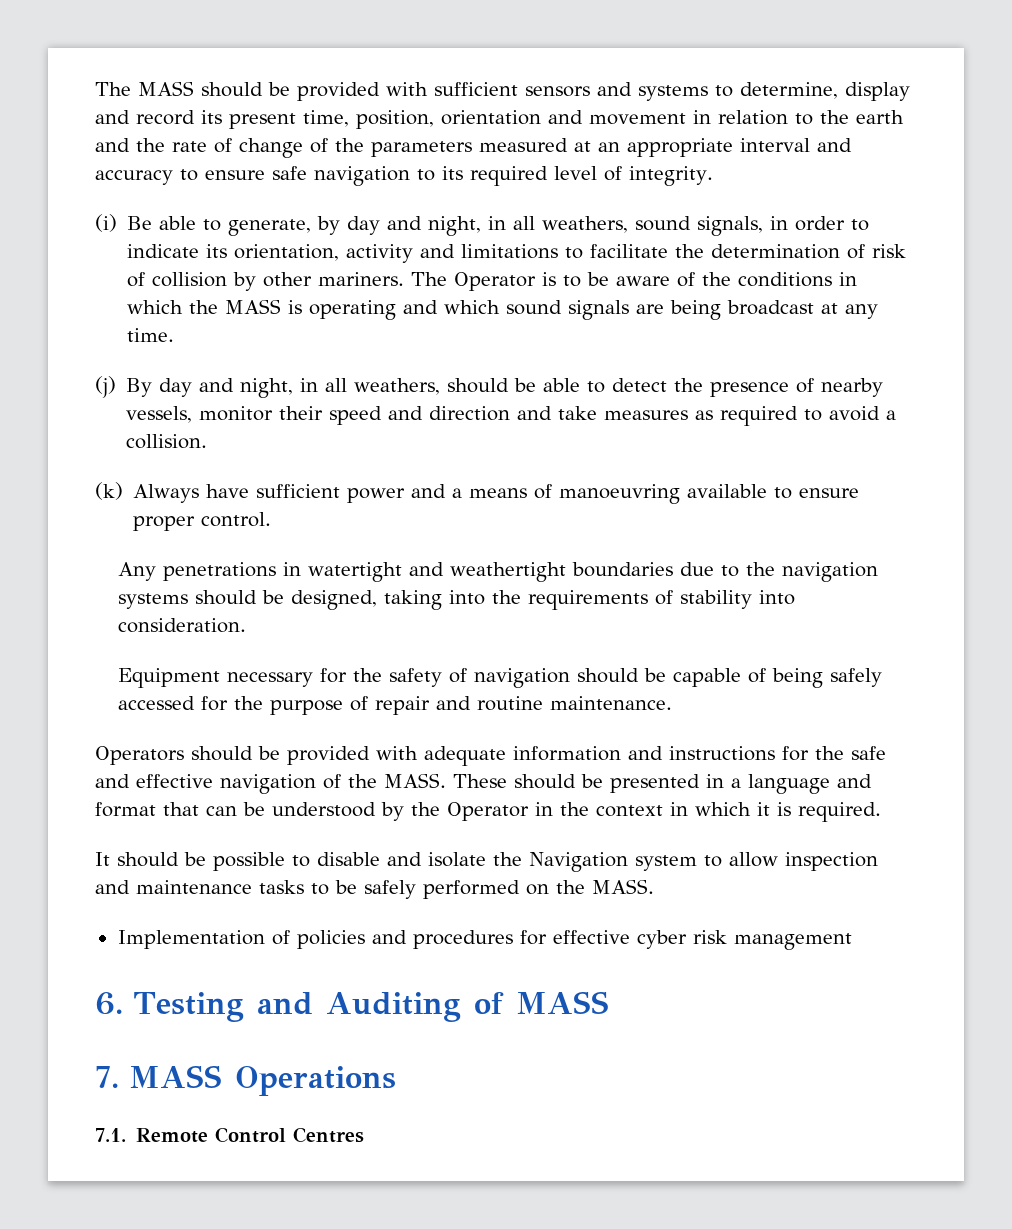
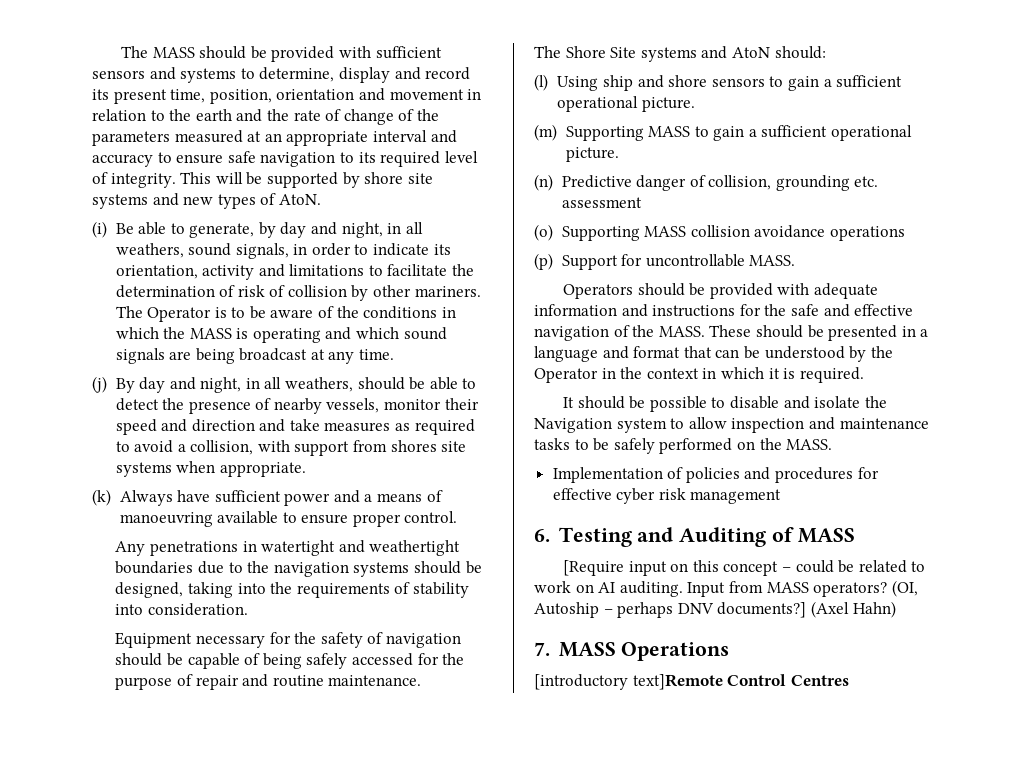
(713, 176) none -> [180,172,433,188] [92,193,321,209] This will be supported by shore site systems and new types of AtoN.
[126,434,208,449] collision. -> [190,440,467,456] [115,461,306,477] collision, with support from shores site systems when appropriate.
(673, 703) none -> [534,46,826,62] [534,74,903,91] [557,96,696,112] [534,124,913,141] [565,147,619,162] [534,174,879,191] [561,197,642,208] [534,224,905,241] [534,253,796,270] // The Shore Site systems and AtoN should: // (l) Using ship and shore sensors to gain a sufficient operational picture. // (m) Supporting MASS to gain a sufficient operational picture. // (n) Predictive danger of collision, grounding etc. assessment // (o) Supporting MASS collision avoidance operations // (p) Support for uncontrollable MASS.
(610, 1002) none -> [563,560,926,576] [534,580,918,597] [534,601,896,618] // [Require input on this concept – could be related to work on AI auditing. Input from MASS operators? (OI, Autoship – perhaps DNV documents?] (Axel Hahn)
[95,1128,209,1143] 7.1. Remote -> [534,674,723,690] [introductory text]Remote

